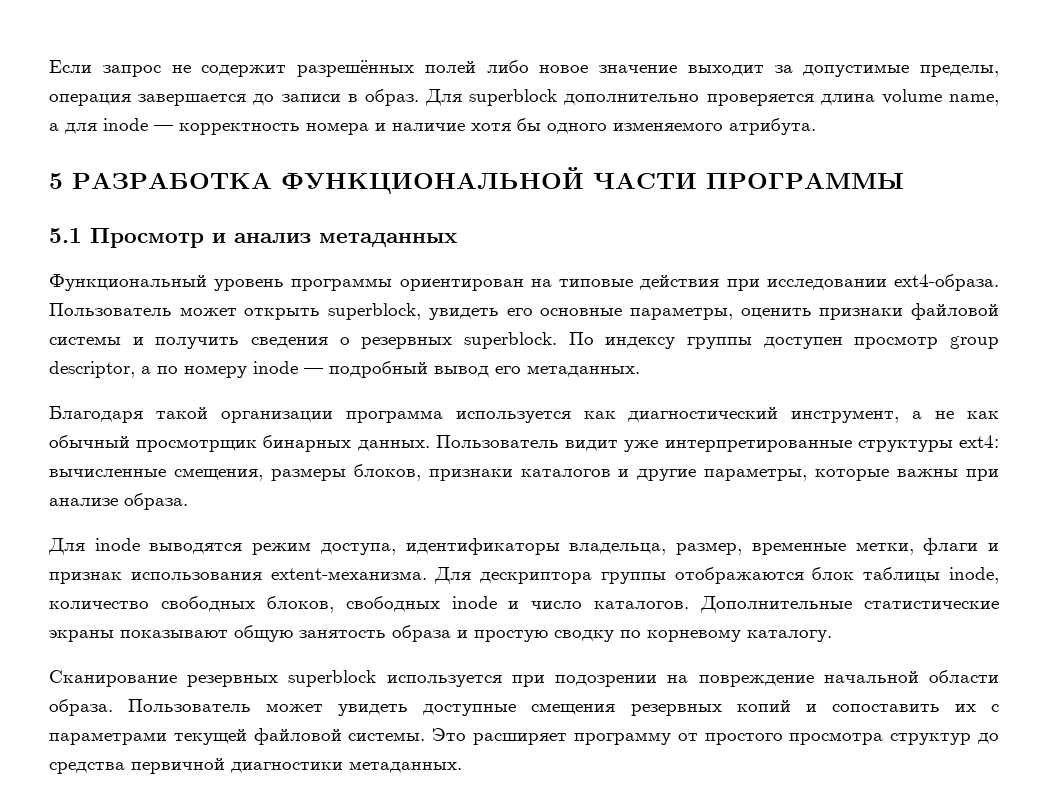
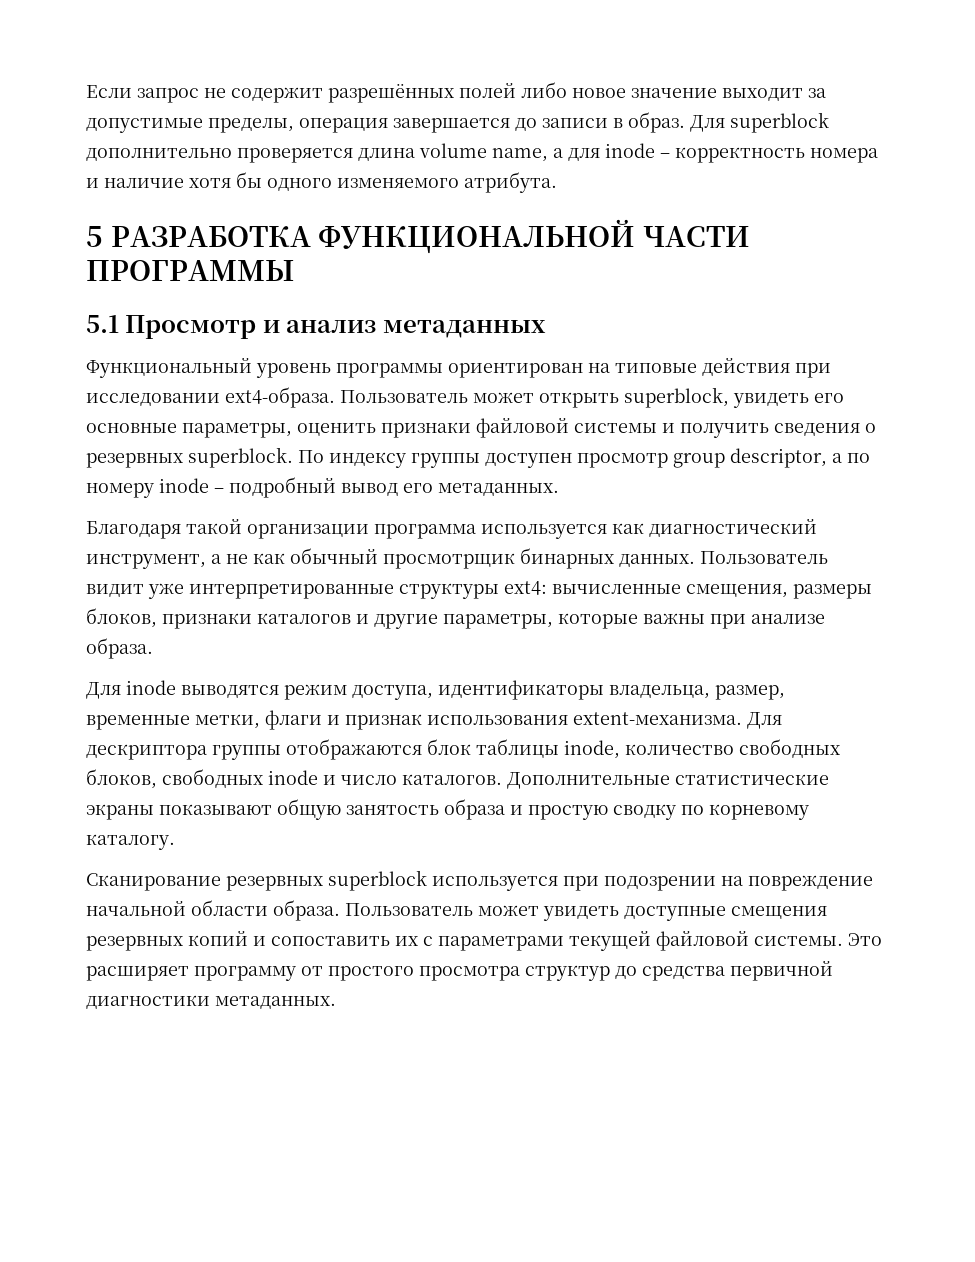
[154,125,173,131] — -> [660,153,670,158] –
[304,368,323,374] — -> [214,488,224,493] –

